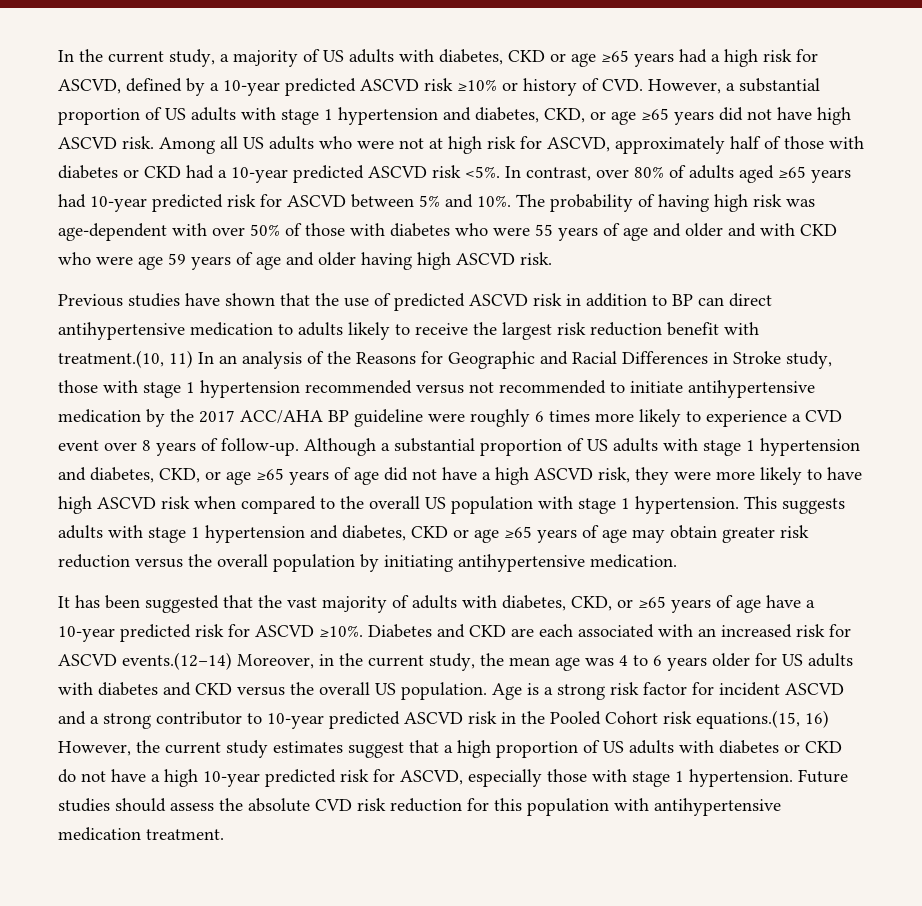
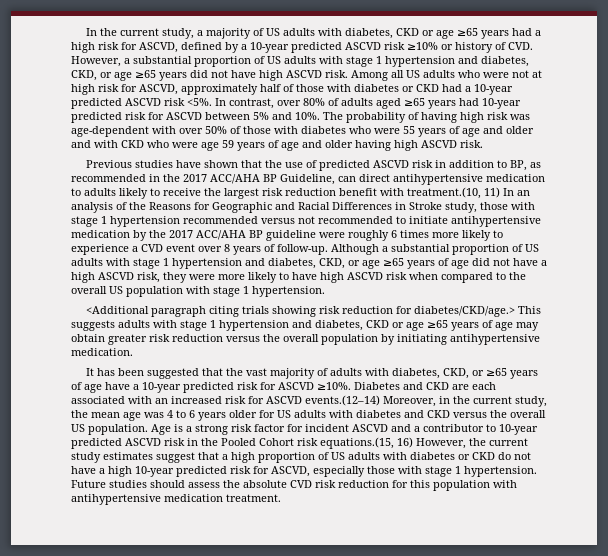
[672,294,693,306] BP -> [510,160,542,171] [71,174,335,185] BP, as recommended in the 2017 ACC/AHA BP Guideline,
(739, 505) none -> [86,306,516,317] // <Additional paragraph citing trials showing risk reduction for diabetes/CKD/age.>
[103,713,151,729] strong -> (420, 429) none

